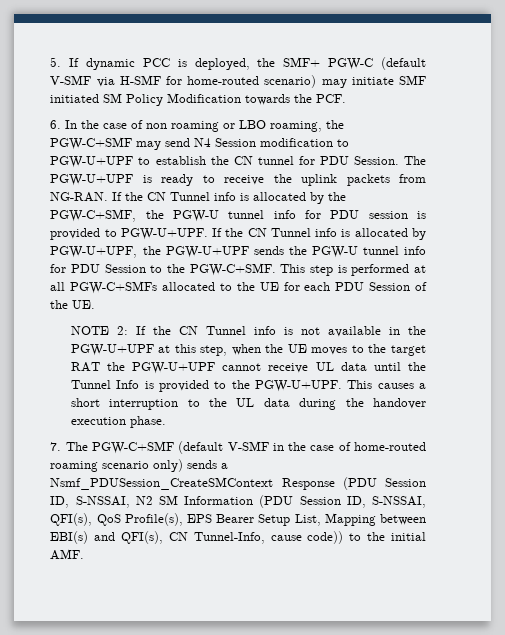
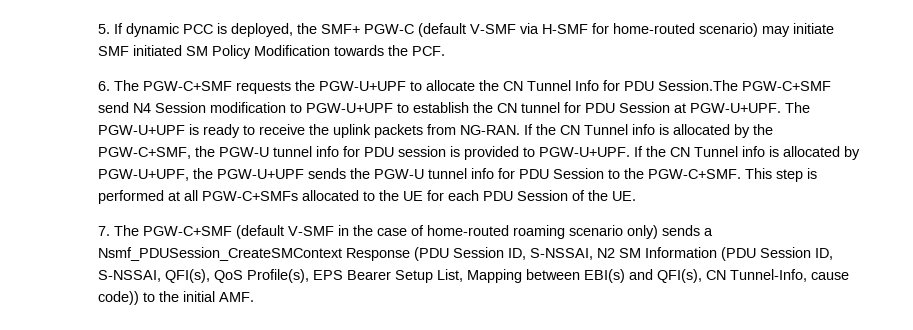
[65,120,345,132] [50,137,162,150] In the case of non roaming or LBO roaming, the PGW-C+SMF may -> [114,80,832,94] The PGW-C+SMF requests the PGW-U+UPF to allocate the CN Tunnel Info for PDU Session.The PGW-C+SMF
[353,156,399,165] Session. -> [619,102,782,113] Session at PGW-U+UPF.
[70,326,427,337] [70,344,426,356] [70,362,426,374] [70,380,426,392] [70,398,426,410] [70,416,166,428] // NOTE 2: If the CN Tunnel info is not available in the PGW-U+UPF at this step, when the UE moves to the target RAT the PGW-U+UPF cannot receive UL data until the Tunnel Info is provided to the PGW-U+UPF. This causes a short interruption to the UL data during the handover execution phase. -> (637, 196) none

